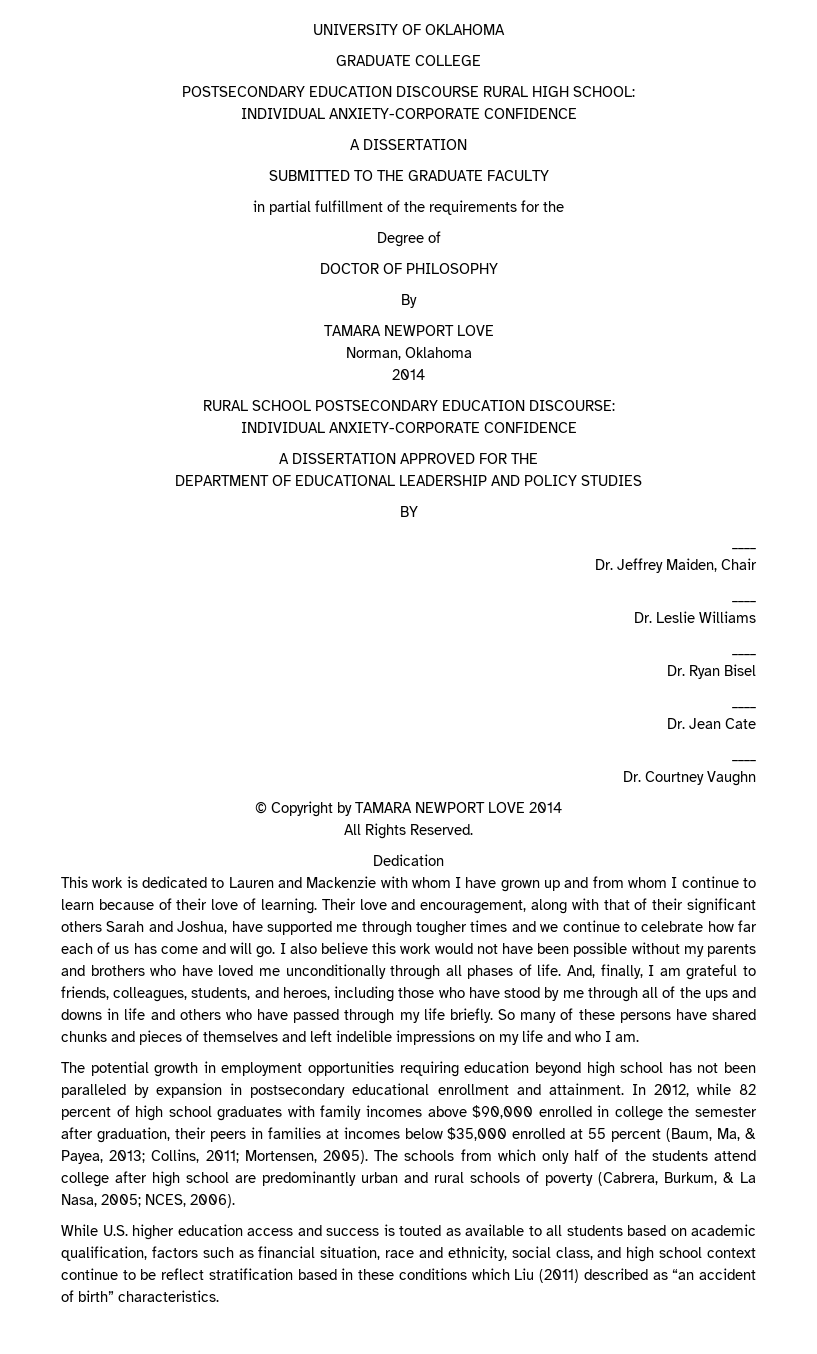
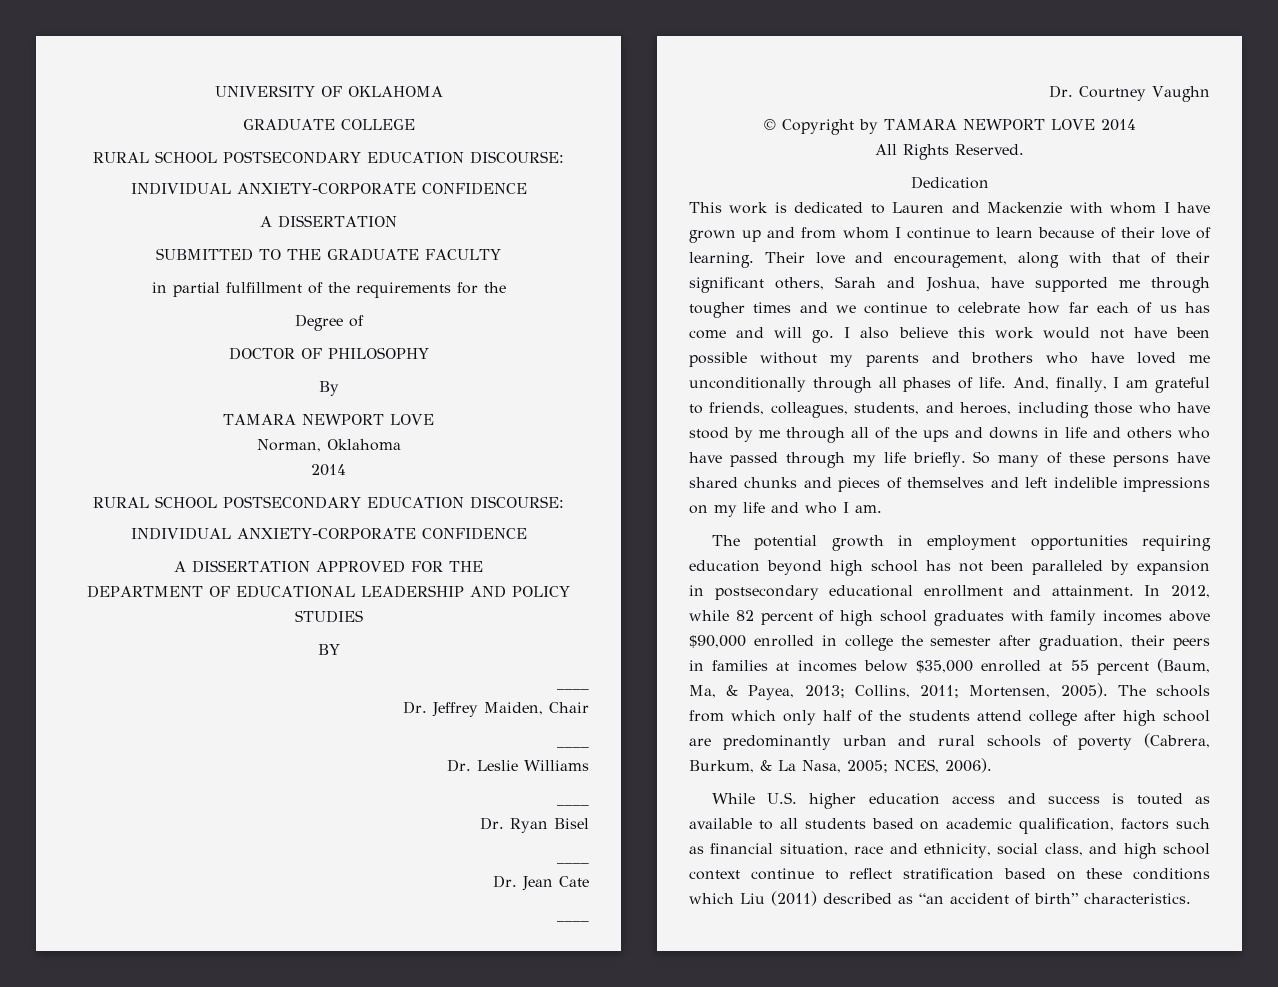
[182,86,635,97] POSTSECONDARY EDUCATION DISCOURSE RURAL HIGH SCHOOL: -> [93,151,564,164] RURAL SCHOOL POSTSECONDARY EDUCATION DISCOURSE:
[61,921,102,932] others -> [775,277,825,290] others,
[140,1269,157,1280] be -> (839, 875) none
[341,1268,354,1280] in -> [1056,871,1076,880] on

